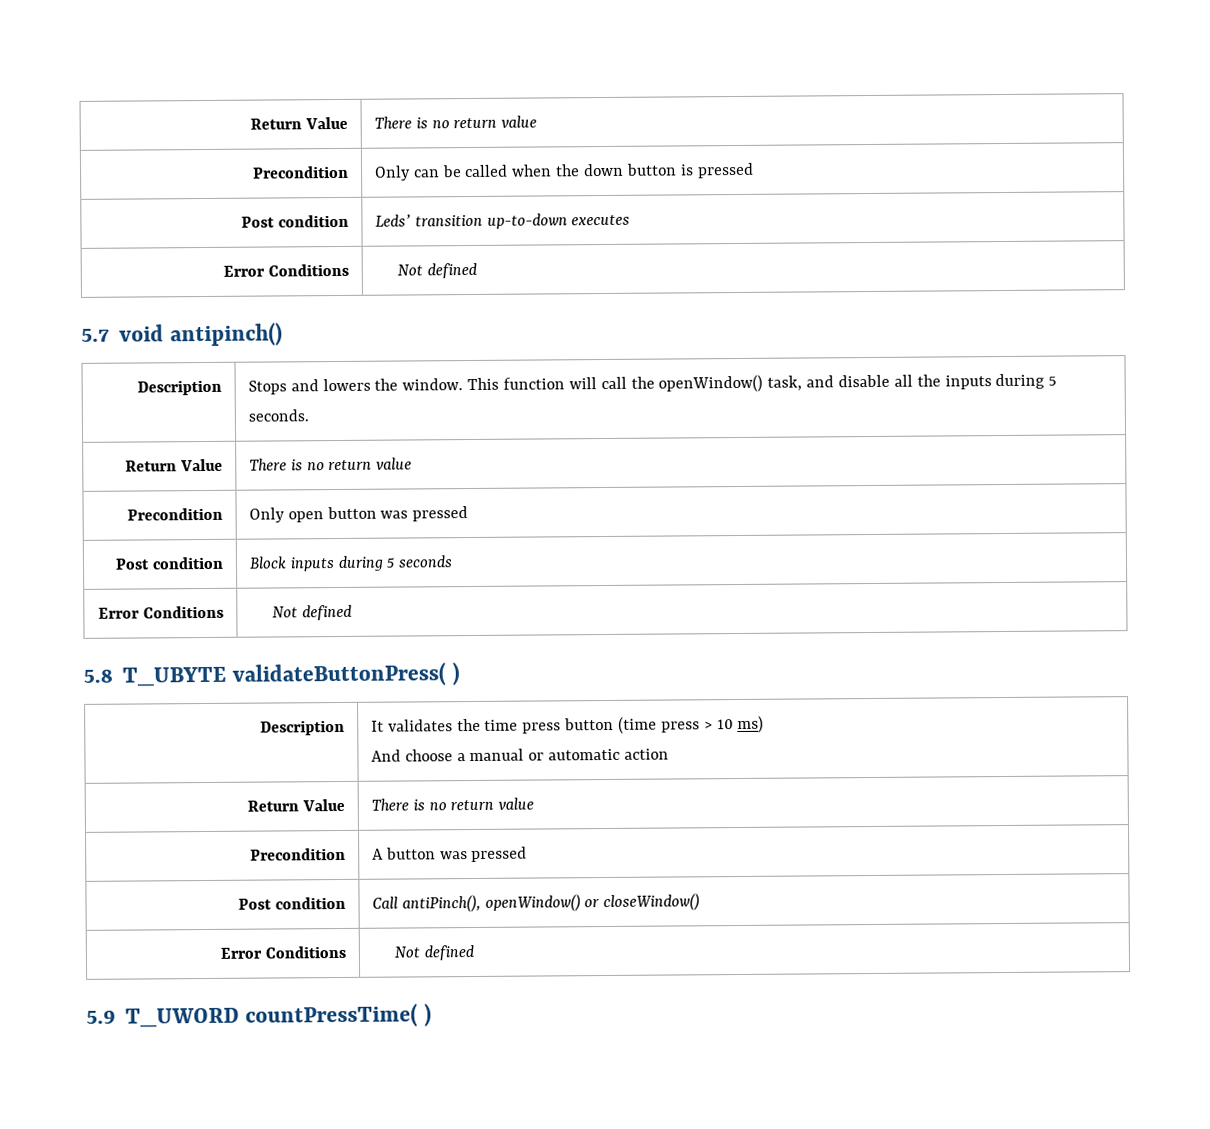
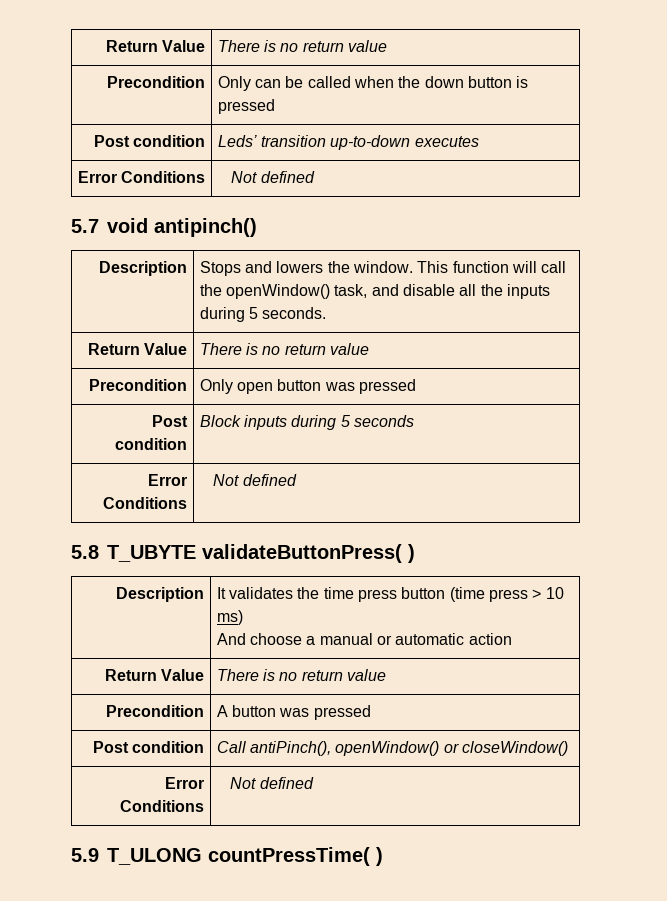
[125,1007,239,1028] T_UWORD -> [107,848,202,865] T_ULONG

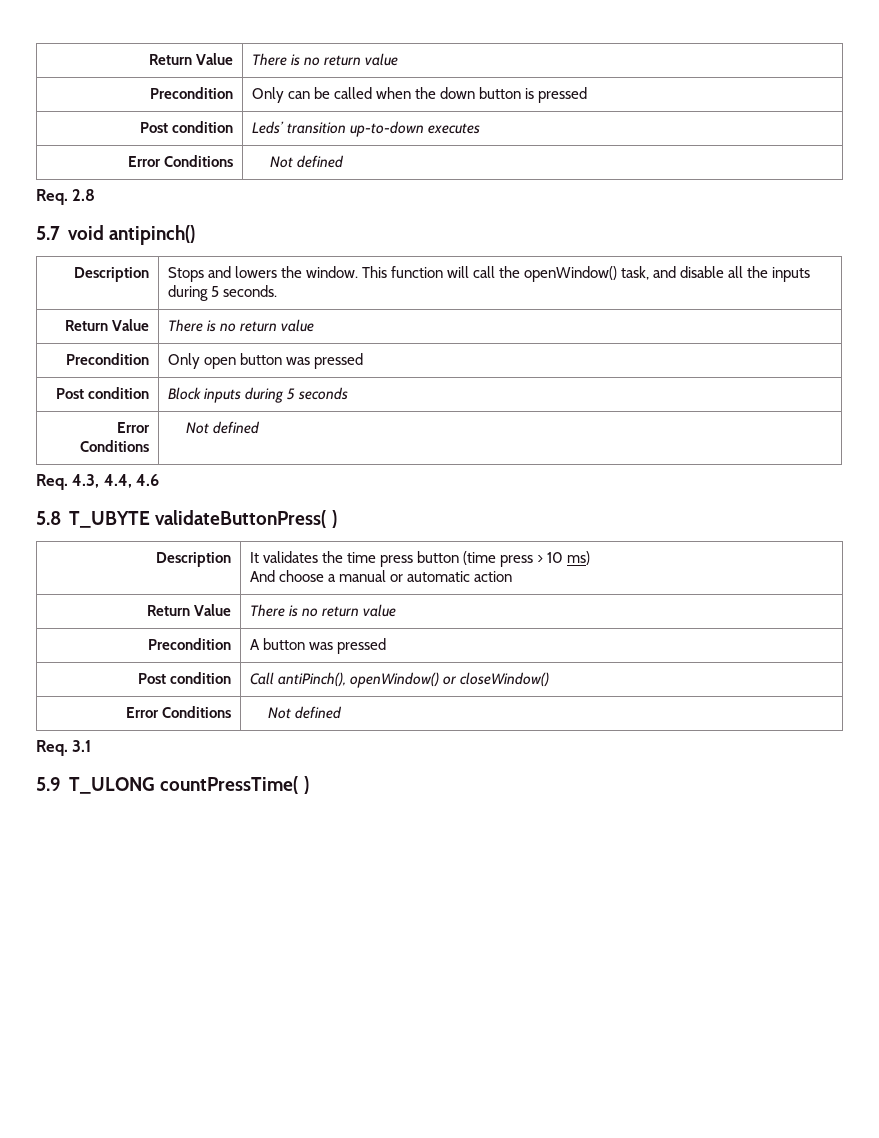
(315, 177) none -> [36,189,96,205] // Req. 2.8
(297, 480) none -> [36,474,160,490] // Req. 4.3, 4.4, 4.6
(314, 783) none -> [36,740,92,756] // Req. 3.1

